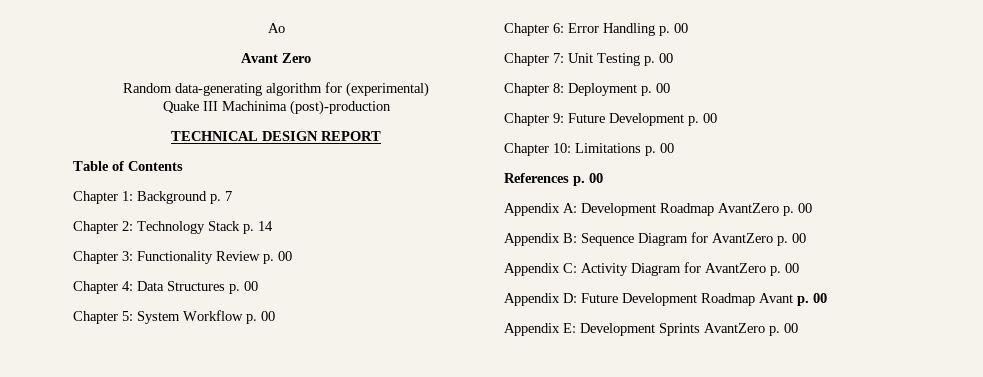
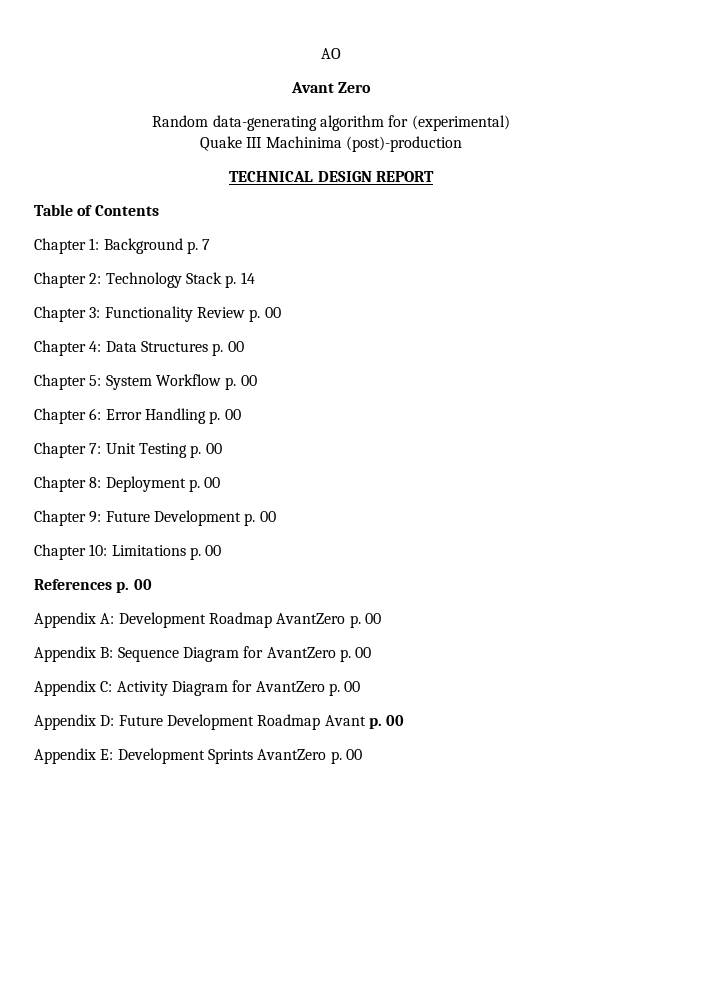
[267,23,285,33] Ao -> [321,48,341,59] AO

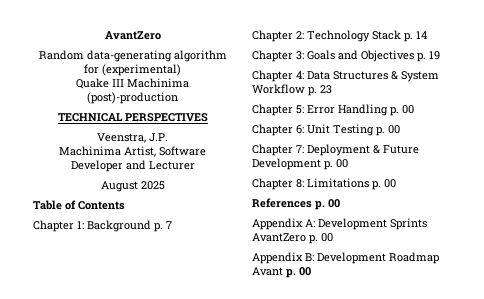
[321,48,341,59] [290,82,372,93] AO // Avant Zero -> [104,31,161,40] AvantZero
[317,171,434,182] DESIGN REPORT -> [124,113,208,122] [97,133,168,143] [59,146,206,157] [70,160,195,172] [100,181,165,192] PERSPECTIVES // Veenstra, J.P. // Machinima Artist, Software Developer and Lecturer // August 2025
[104,306,281,322] Functionality Review p. 00 -> [307,50,440,62] Goals and Objectives p. 19
[212,341,244,356] [34,374,257,390] [34,408,102,424] p. 00 // Chapter 5: System Workflow p. 00 // Chapter 6: -> [391,71,439,82] [252,84,332,96] [252,104,304,116] & System Workflow p. 23 // Chapter 5:
[89,443,102,454] 7: -> [296,125,304,134] 6:
[89,476,221,492] [34,510,102,526] 8: Deployment p. 00 // Chapter 9: -> [296,144,380,156] 7: Deployment &
[89,544,108,556] 10: -> [296,179,304,188] 8:
[208,612,272,628] Roadmap -> [390,218,427,230] Sprints
[117,646,372,662] [34,680,361,696] [34,714,163,730] Sequence Diagram for AvantZero p. 00 // Appendix C: Activity Diagram for AvantZero p. 00 // Appendix D: Future -> (314, 257) none
[34,748,362,764] // Appendix E: Development Sprints AvantZero p. 00 -> (311, 271) none

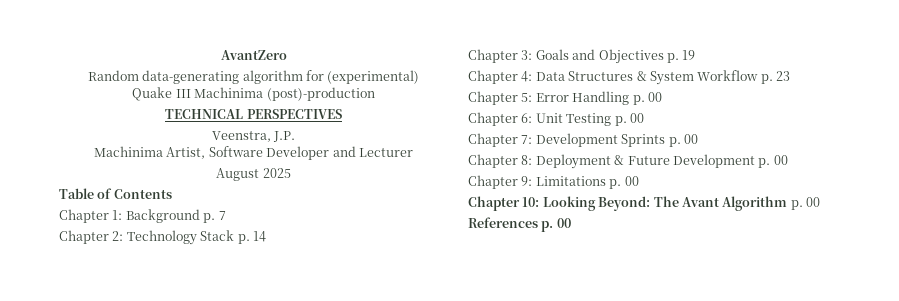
(304, 149) none -> [535,133,698,147] [468,154,533,168] Development Sprints p. 00 // Chapter 8:
[296,179,304,188] 8: -> [521,176,533,186] 9:
[252,198,340,210] [252,218,427,230] [252,233,333,244] [252,252,439,264] [252,267,283,276] References p. 00 // Appendix A: Development Sprints AvantZero p. 00 // Appendix B: Development Roadmap Avant -> [468,196,820,211] [468,217,538,228] Chapter 10: Looking Beyond: The Avant Algorithm p. 00 // References

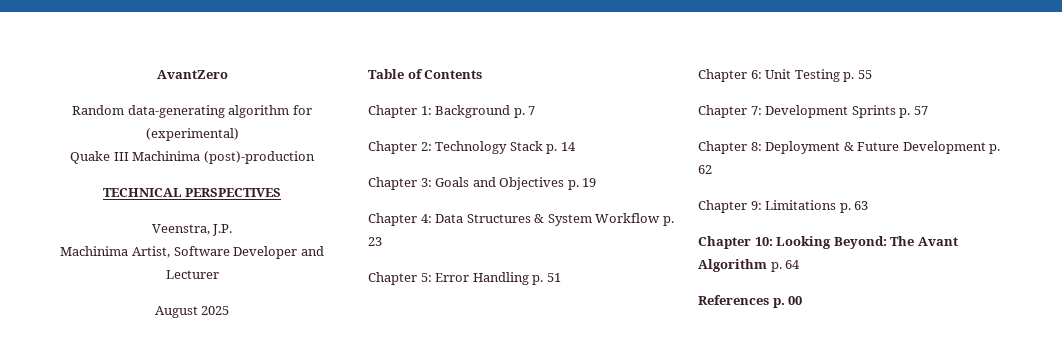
[647,92,662,102] 00 -> [546,273,561,282] 51
[629,113,644,123] 00 -> [857,70,872,79] 55
[683,134,698,144] 00 -> [913,106,928,115] 57
[773,155,788,165] 00 -> [698,165,712,174] 62
[624,176,639,186] 00 -> [854,201,869,210] 63
[806,197,820,207] 00 -> [785,260,801,269] 64

